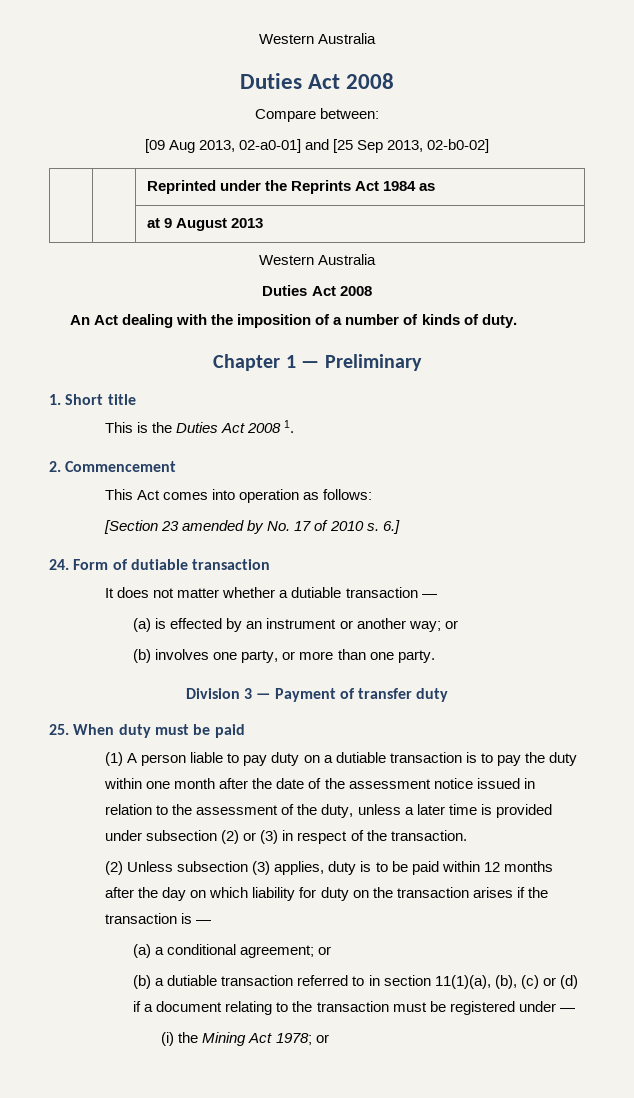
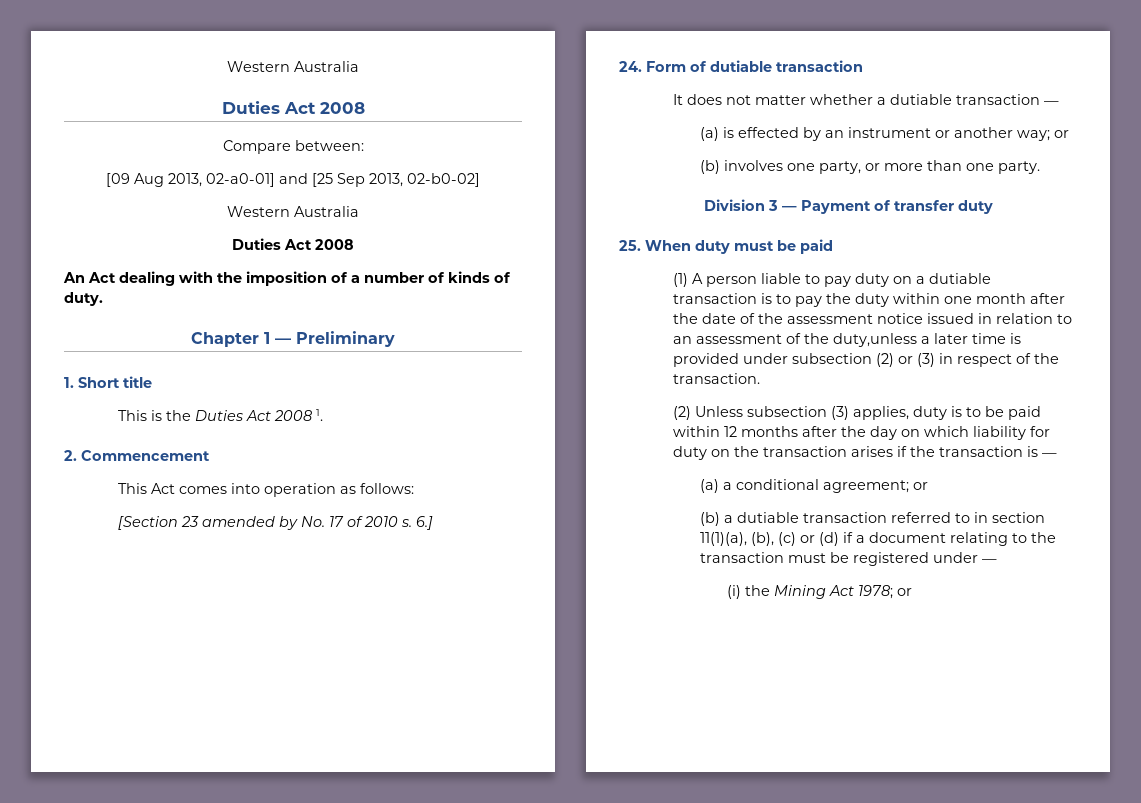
[146,180,435,194] [146,218,263,231] // | | Reprinted under the Reprints Act 1984 as // | | at 9 August 2013 -> (480, 180) none
[172,804,193,815] the -> [672,336,692,344] an
[321,804,401,818] duty, unless -> [832,333,917,347] duty,unless

